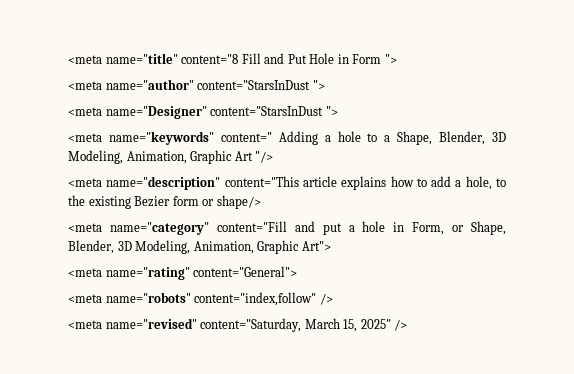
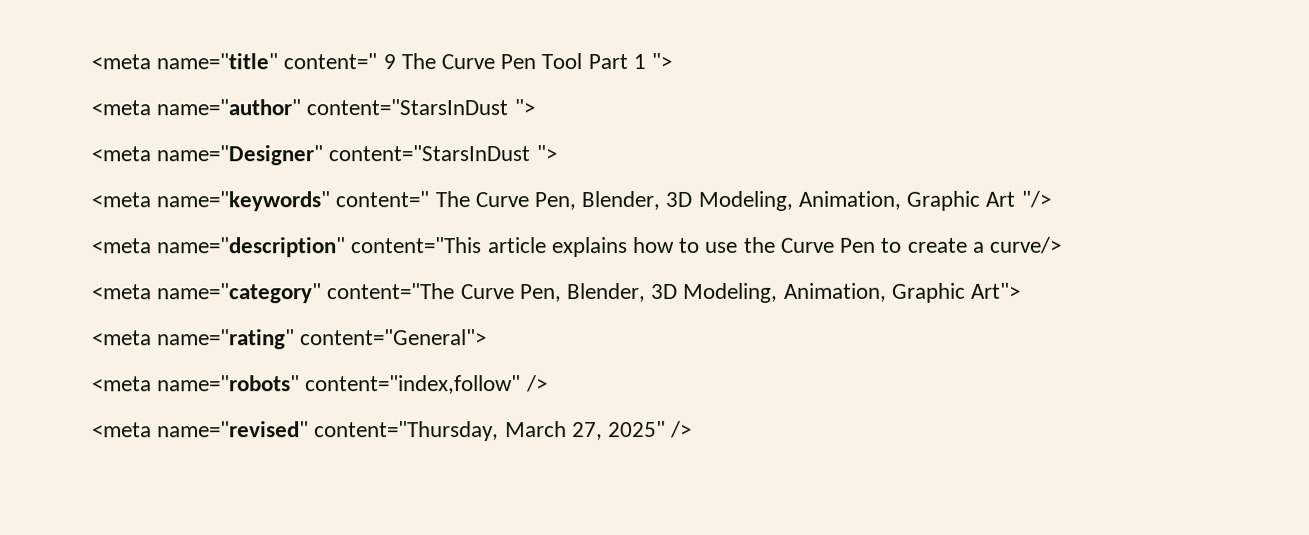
[181,53,382,64] content="8 Fill and Put Hole in Form -> [283,53,646,70] content=" 9 The Curve Pen Tool Part 1
[278,131,433,145] Adding a hole to a Shape, -> [434,191,577,211] The Curve Pen,
[431,176,507,190] [68,195,261,209] [68,221,506,235] add a hole, to the existing Bezier form or shape/> // <meta name="category" content="Fill and put a hole in Form, or Shape, -> [704,236,1061,254] [92,283,562,304] use the Curve Pen to create a curve/> // <meta name="category" content="The Curve Pen,
[200,318,358,332] content="Saturday, March 15, -> [314,421,603,442] content="Thursday, March 27,

